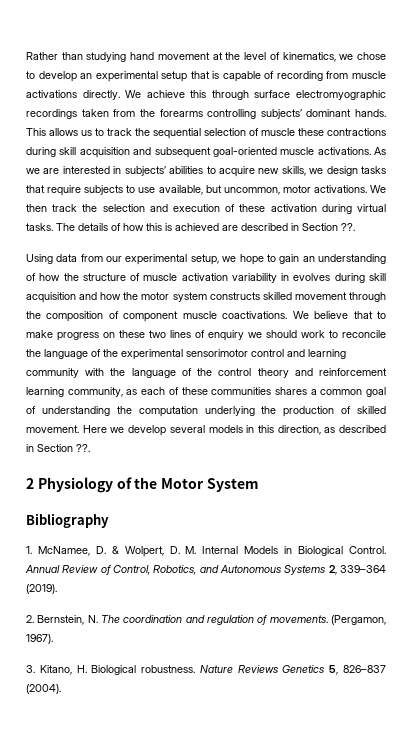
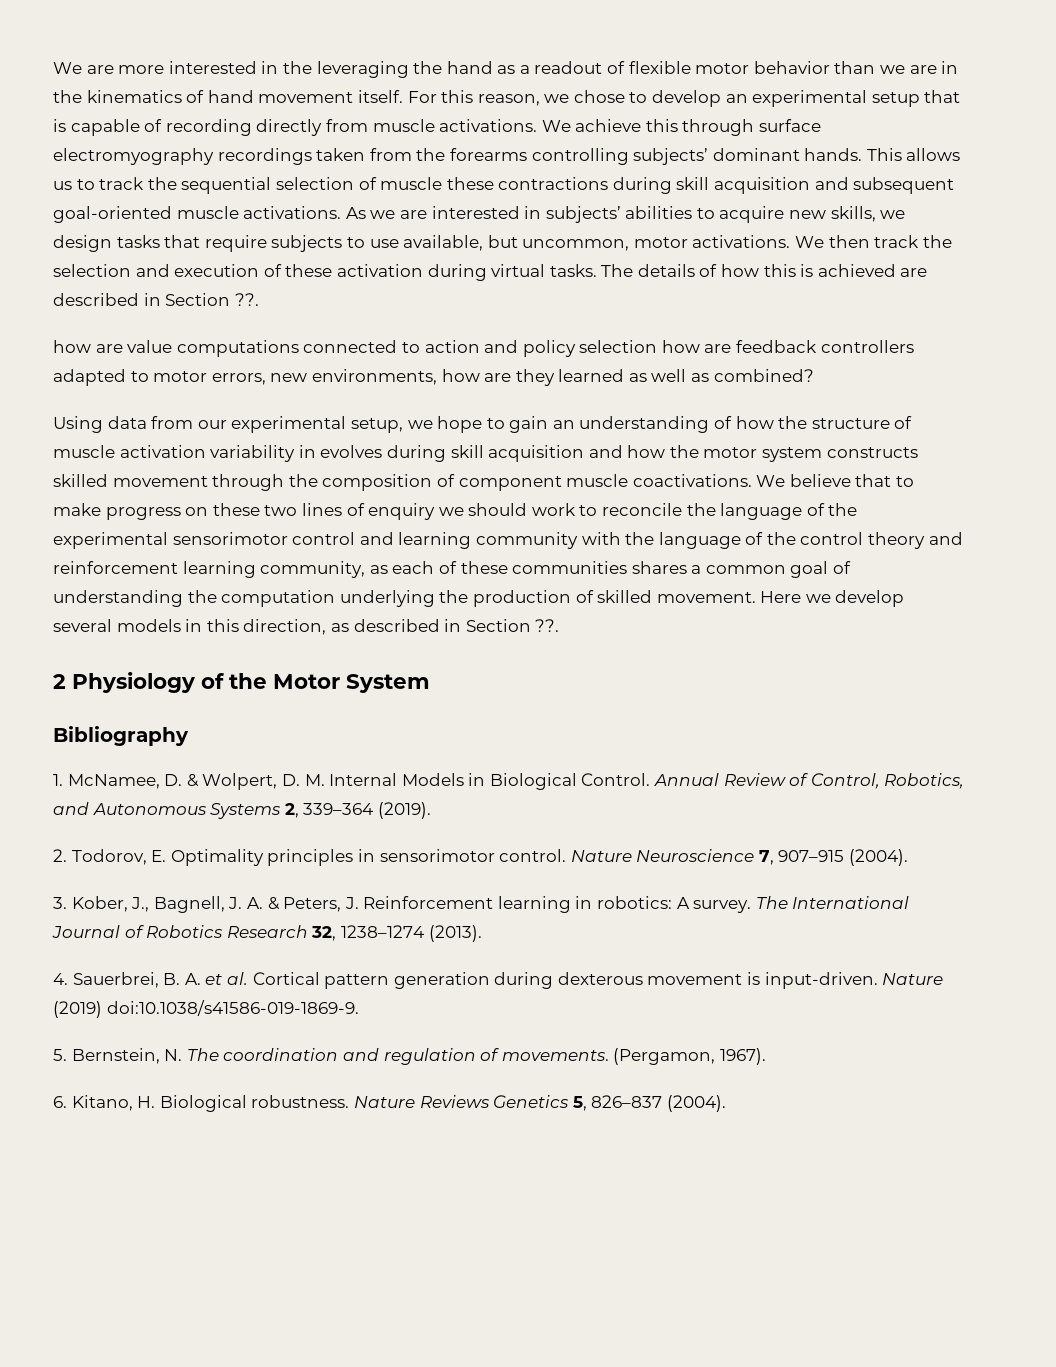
[26,52,336,62] Rather than studying hand movement at the level of kinematics, -> [53,61,959,78] [53,90,540,106] We are more interested in the leveraging the hand as a readout of flexible motor behavior than we are in the kinematics of hand movement itself. For this reason,
(323, 76) none -> [256,119,323,136] directly
[26,90,120,100] activations directly. -> [439,119,538,132] activations.
[296,90,386,101] electromyographic -> [53,148,214,165] electromyography
(355, 227) none -> [53,340,914,357] [53,369,814,386] // how are value computations connected to action and policy selection how are feedback controllers adapted to motor errors, new environments, how are they learned as well as combined?
(34, 619) none -> [71,849,909,866] [53,896,910,913] [52,925,482,942] [53,972,944,989] [53,1000,359,1018] [53,1049,67,1061] Todorov, E. Optimality principles in sensorimotor control. Nature Neuroscience 7, 907–915 (2004). // 3. Kober, J., Bagnell, J. A. & Peters, J. Reinforcement learning in robotics: A survey. The International Journal of Robotics Research 32, 1238–1274 (2013). // 4. Sauerbrei, B. A. et al. Cortical pattern generation during dexterous movement is input-driven. Nature (2019) doi:10.1038/s41586-019-1869-9. // 5.
[26,665,35,673] 3. -> [53,1096,67,1108] 6.

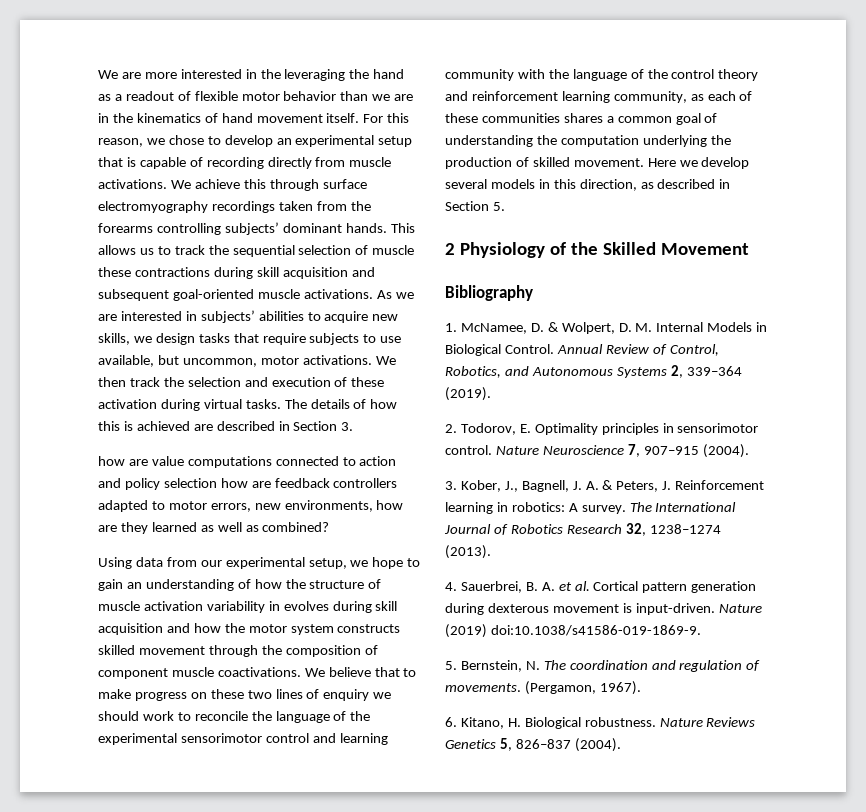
[234,293,259,306] ??. -> [341,422,354,431] 3.
[535,619,560,632] ??. -> [492,202,505,211] 5.
[273,674,430,693] Motor System -> [602,242,749,255] Skilled Movement

